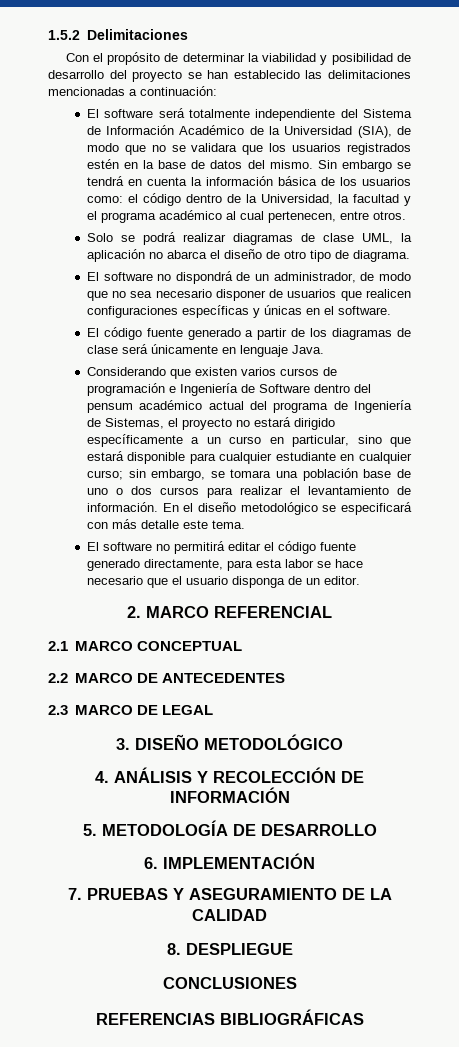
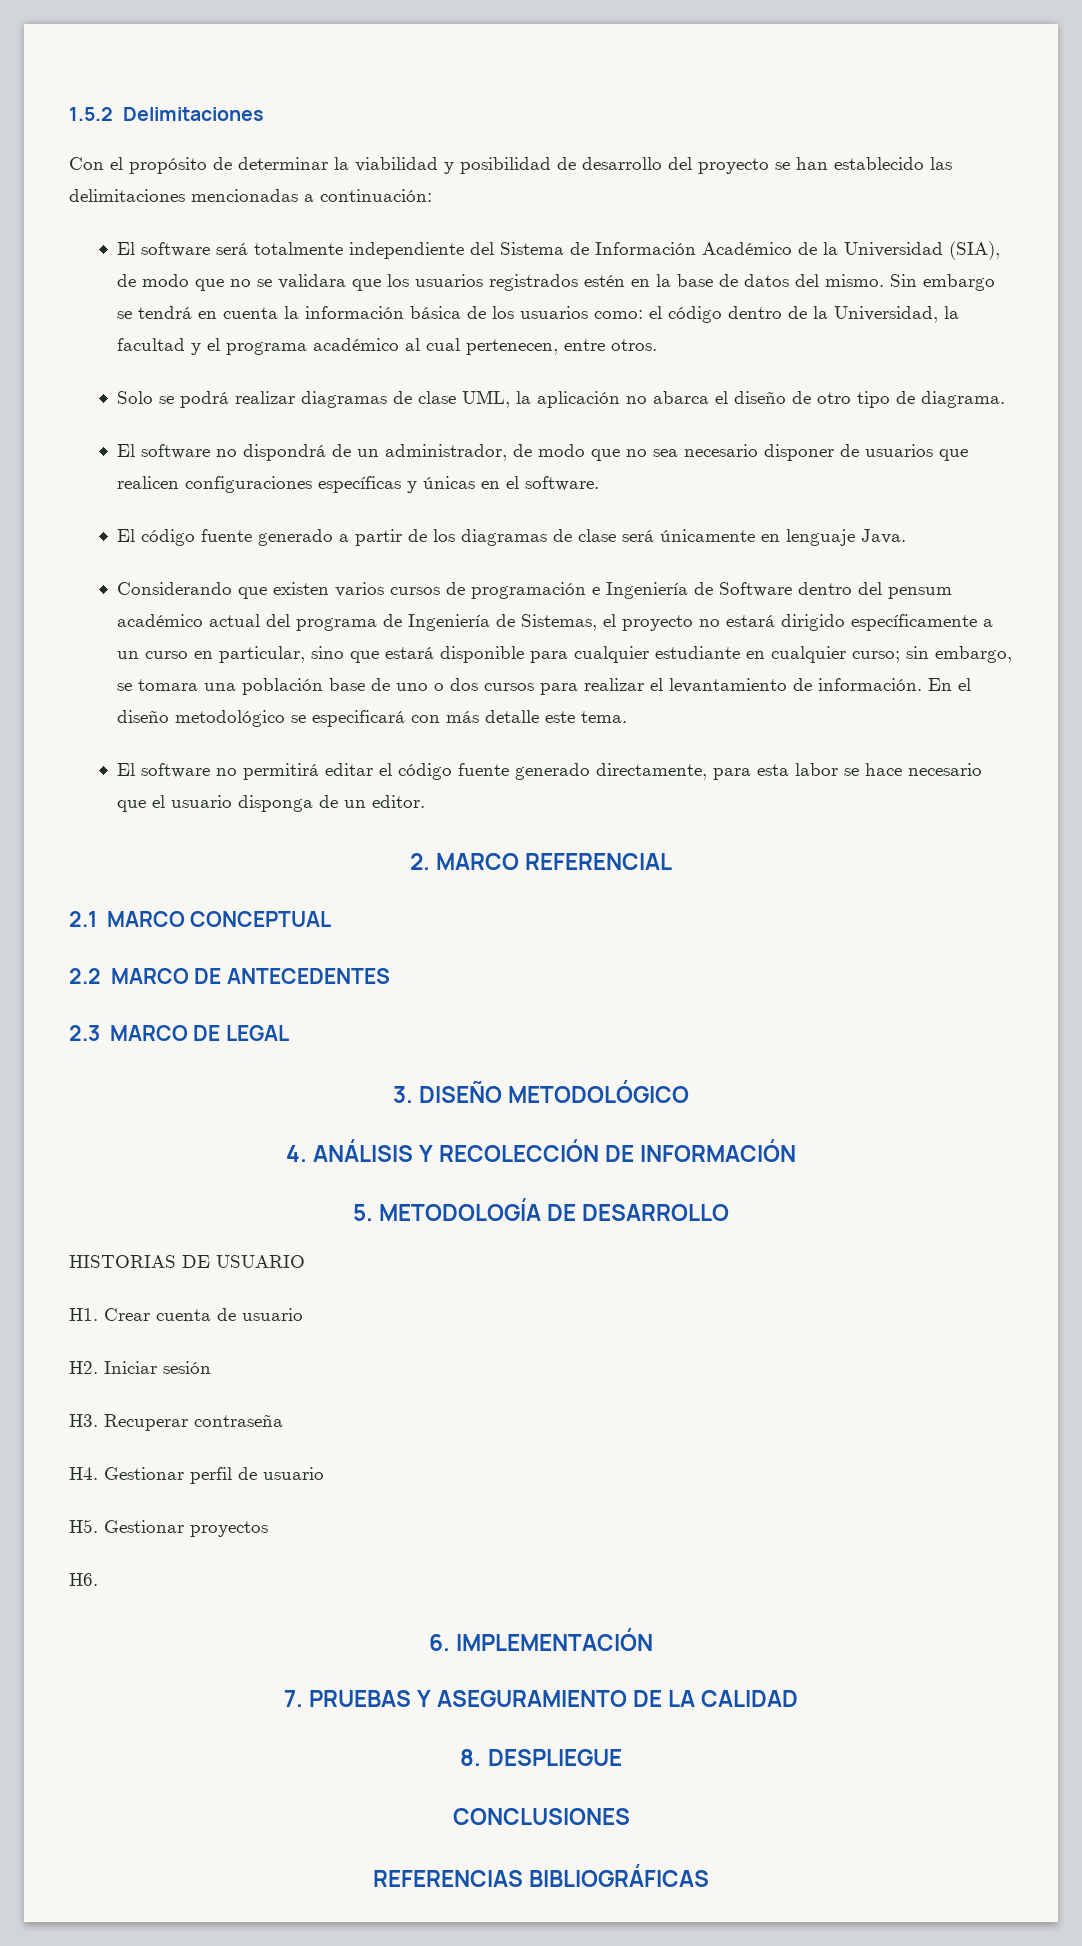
(377, 830) none -> [69,1255,305,1268] [69,1308,303,1321] [69,1361,211,1374] [69,1414,283,1431] [69,1467,324,1484] [69,1519,268,1537] [69,1573,98,1586] // HISTORIAS DE USUARIO // H1. Crear cuenta de usuario // H2. Iniciar sesión // H3. Recuperar contraseña // H4. Gestionar perfil de usuario // H5. Gestionar proyectos // H6.

